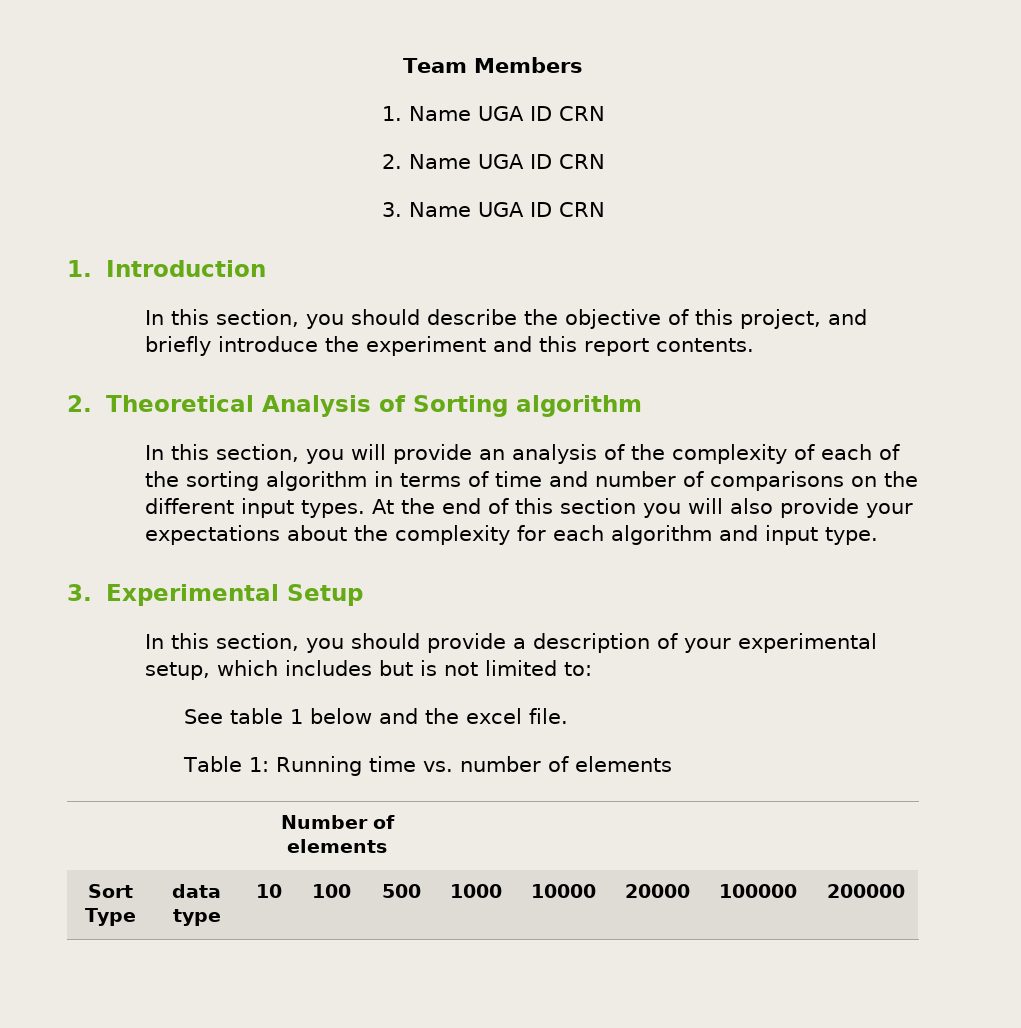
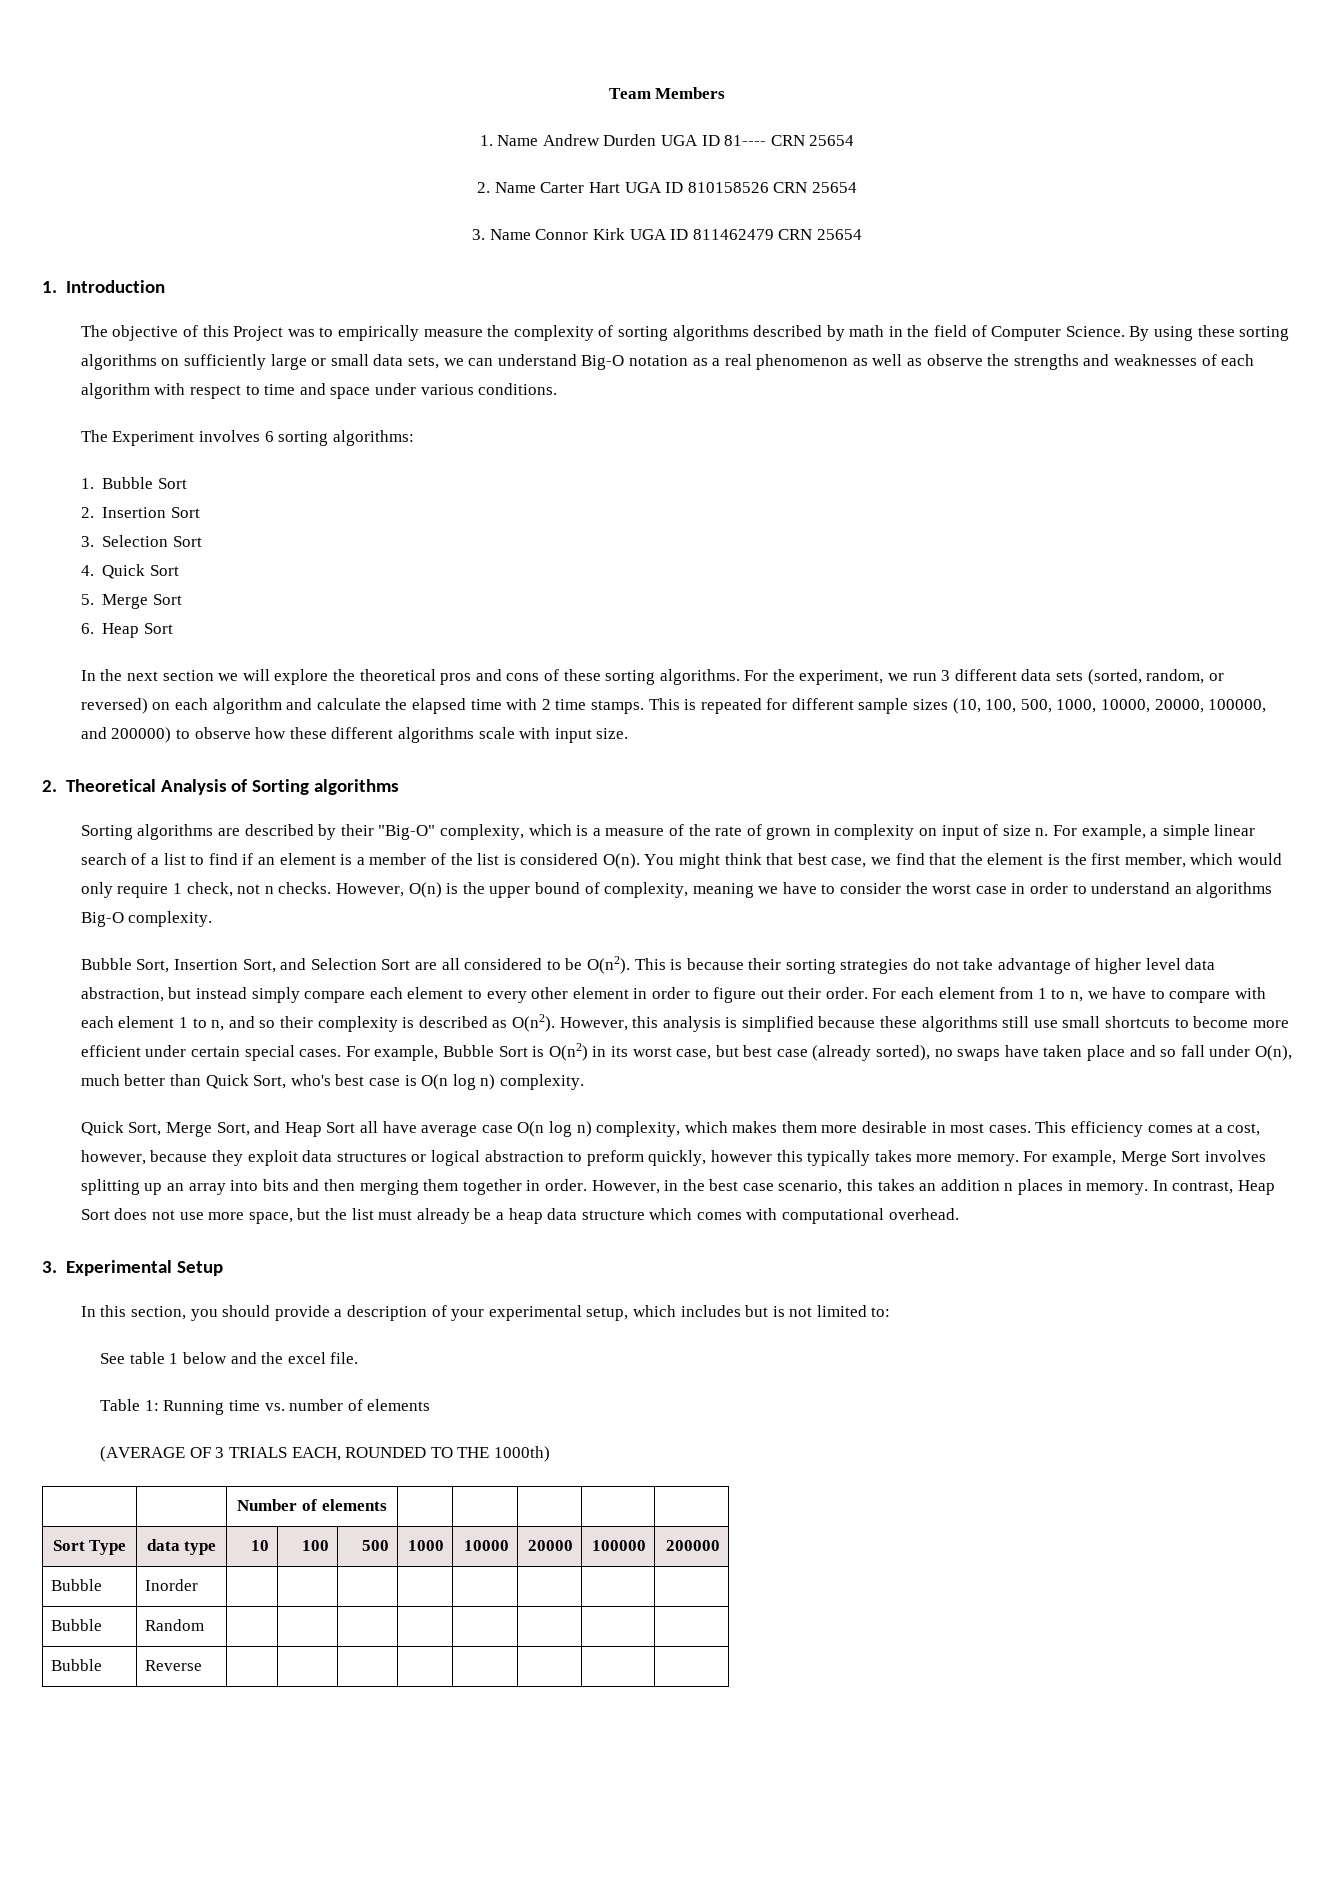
[477,106,605,121] UGA ID CRN -> [542,134,855,146] Andrew Durden UGA ID 81---- CRN 25654
[477,154,605,169] UGA ID CRN -> [540,182,857,193] Carter Hart UGA ID 810158526 CRN 25654
[477,202,605,217] UGA ID CRN -> [535,228,862,240] Connor Kirk UGA ID 811462479 CRN 25654
[144,309,867,329] [144,336,754,356] In this section, you should describe the objective of this project, and briefly introduce the experiment and this report contents. -> [80,325,1290,341] [80,354,1255,370] [80,383,558,399] [80,430,414,446] [80,477,187,489] [80,507,200,518] [80,535,202,547] [80,564,179,579] [80,594,182,609] [80,623,173,638] [80,669,1224,685] [80,698,1267,714] [80,727,629,743] The objective of this Project was to empirically measure the complexity of sorting algorithms described by math in the field of Computer Science. By using these sorting algorithms on sufficiently large or small data sets, we can understand Big-O notation as a real phenomenon as well as observe the strengths and weaknesses of each algorithm with respect to time and space under various conditions. // The Experiment involves 6 sorting algorithms: // 1. Bubble Sort // 2. Insertion Sort // 3. Selection Sort // 4. Quick Sort // 5. Merge Sort // 6. Heap Sort // In the next section we will explore the theoretical pros and cons of these sorting algorithms. For the experiment, we run 3 different data sets (sorted, random, or reversed) on each algorithm and calculate the elapsed time with 2 time stamps. This is repeated for different sample sizes (10, 100, 500, 1000, 10000, 20000, 100000, and 200000) to observe how these different algorithms scale with input size.
[515,395,642,417] [144,444,900,464] [144,471,918,491] [144,498,913,518] [144,525,878,545] algorithm // In this section, you will provide an analysis of the complexity of each of the sorting algorithm in terms of time and number of comparisons on the different input types. At the end of this section you will also provide your expectations about the complexity for each algorithm and input type. -> [314,779,400,795] [80,824,1256,840] [80,853,1282,869] [80,882,1273,898] [80,911,213,927] [80,956,1216,974] [80,987,1266,1003] [80,1014,1289,1032] [80,1043,1292,1061] [80,1074,584,1090] [80,1121,1261,1137] [80,1150,1266,1166] [80,1179,1275,1195] [80,1208,959,1224] algorithms // Sorting algorithms are described by their "Big-O" complexity, which is a measure of the rate of grown in complexity on input of size n. For example, a simple linear search of a list to find if an element is a member of the list is considered O(n). You might think that best case, we find that the element is the first member, which would only require 1 check, not n checks. However, O(n) is the upper bound of complexity, meaning we have to consider the worst case in order to understand an algorithms Big-O complexity. // Bubble Sort, Insertion Sort, and Selection Sort are all considered to be O(n2). This is because their sorting strategies do not take advantage of higher level data abstraction, but instead simply compare each element to every other element in order to figure out their order. For each element from 1 to n, we have to compare with each element 1 to n, and so their complexity is described as O(n2). However, this analysis is simplified because these algorithms still use small shortcuts to become more efficient under certain special cases. For example, Bubble Sort is O(n2) in its worst case, but best case (already sorted), no swaps have taken place and so fall under O(n), much better than Quick Sort, who's best case is O(n log n) complexity. // Quick Sort, Merge Sort, and Heap Sort all have average case O(n log n) complexity, which makes them more desirable in most cases. This efficiency comes at a cost, however, because they exploit data structures or logical abstraction to preform quickly, however this typically takes more memory. For example, Merge Sort involves splitting up an array into bits and then merging them together in order. However, in the best case scenario, this takes an addition n places in memory. In contrast, Heap Sort does not use more space, but the list must already be a heap data structure which comes with computational overhead.
(672, 764) none -> [100,1446,550,1462] // (AVERAGE OF 3 TRIALS EACH, ROUNDED TO THE 1000th)
(905, 891) none -> [51,1579,103,1591] [145,1579,199,1591] [51,1619,103,1631] [145,1619,205,1631] [51,1659,103,1671] [145,1660,203,1671] // Bubble | Inorder | | | | | | | | // Bubble | Random | | | | | | | | // Bubble | Reverse | | | | | | | |

